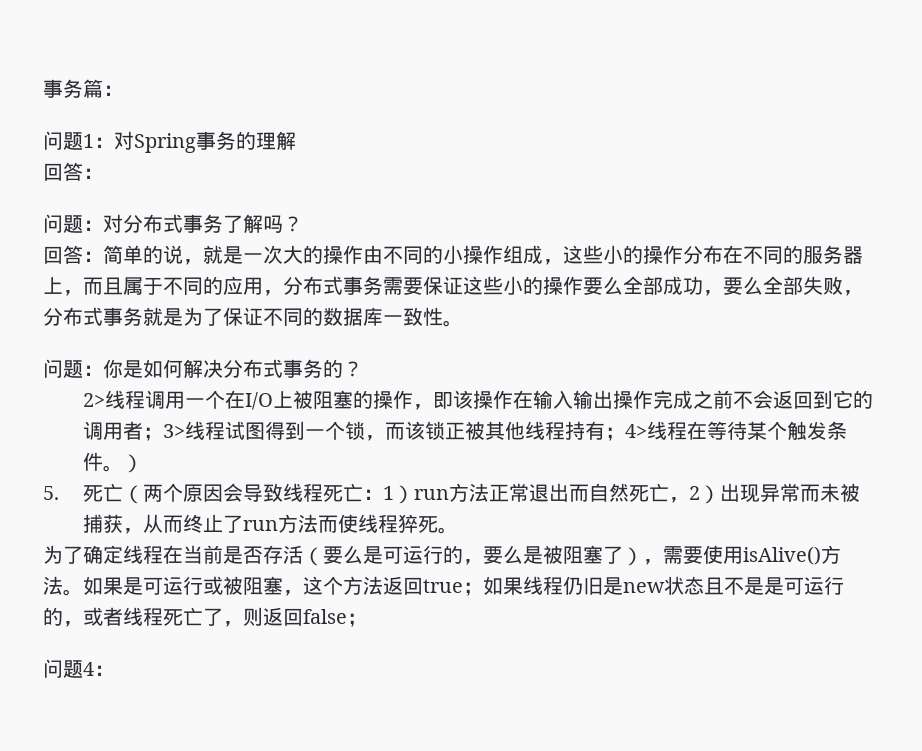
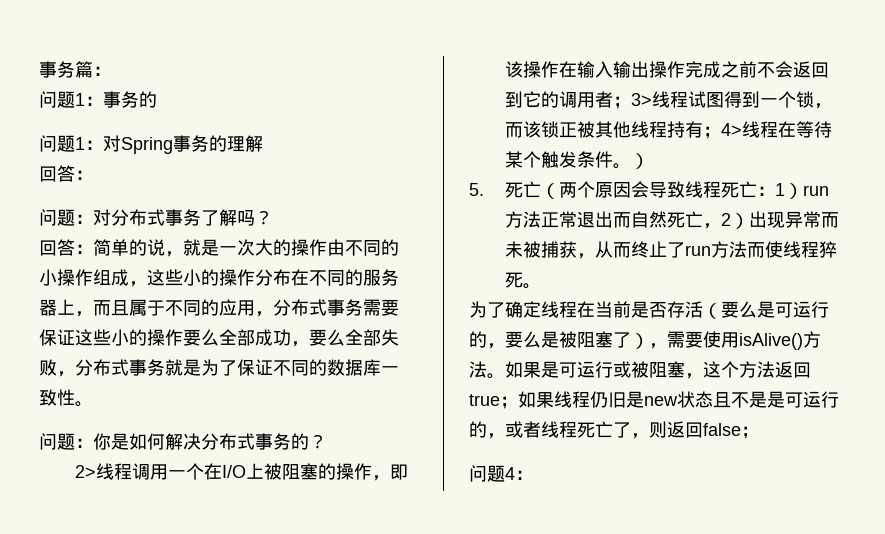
(123, 90) none -> [39,91,157,108] // 问题1：事务的

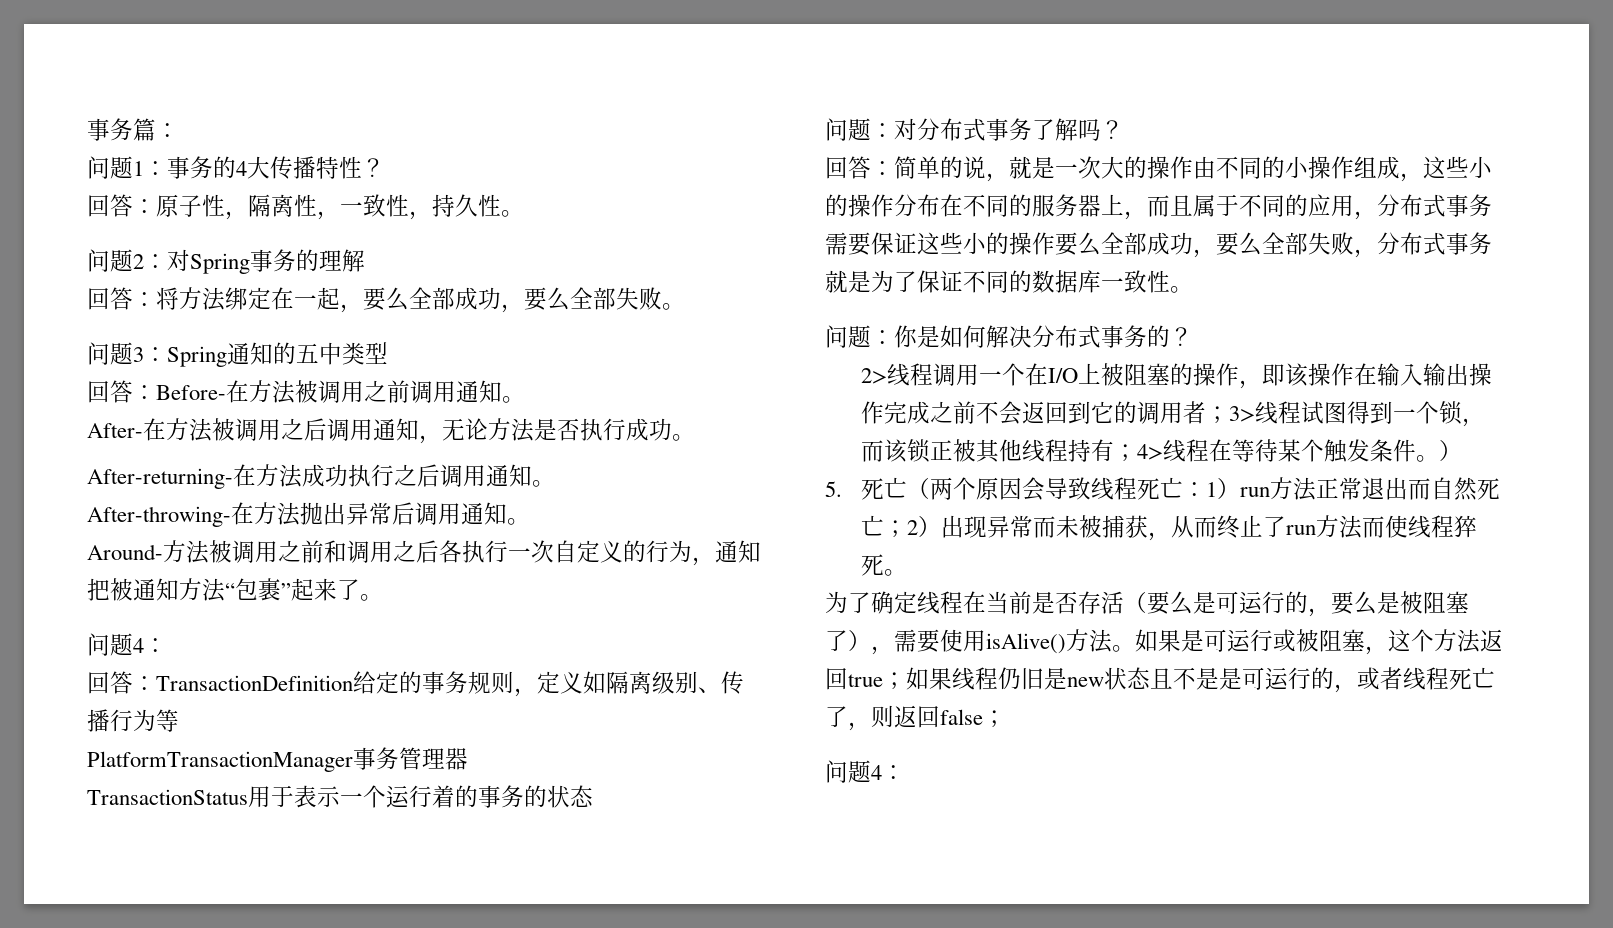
[39,135,85,152] // 问题1 -> [236,156,385,179] [87,194,524,220] [87,249,144,272] 4大传播特性？ // 回答：原子性，隔离性，一致性，持久性。 // 问题2
(93, 175) none -> [156,287,685,313] [87,342,388,367] [87,380,525,404] [87,418,695,444] [87,464,555,489] [87,502,530,527] [87,540,761,566] [87,578,383,602] [87,633,167,656] [87,671,744,697] [87,709,179,732] [87,747,468,772] [87,785,593,808] 将方法绑定在一起，要么全部成功，要么全部失败。 // 问题3：Spring通知的五中类型 // 回答：Before-在方法被调用之前调用通知。 // After-在方法被调用之后调用通知，无论方法是否执行成功。 // After-returning-在方法成功执行之后调用通知。 // After-throwing-在方法抛出异常后调用通知。 // Around-方法被调用之前和调用之后各执行一次自定义的行为，通知把被通知方法“包裹”起来了。 // 问题4： // 回答：TransactionDefinition给定的事务规则，定义如隔离级别、传播行为等 // PlatformTransactionManager事务管理器 // TransactionStatus用于表示一个运行着的事务的状态
[702,223,721,229] ， -> [883,520,907,537] ；

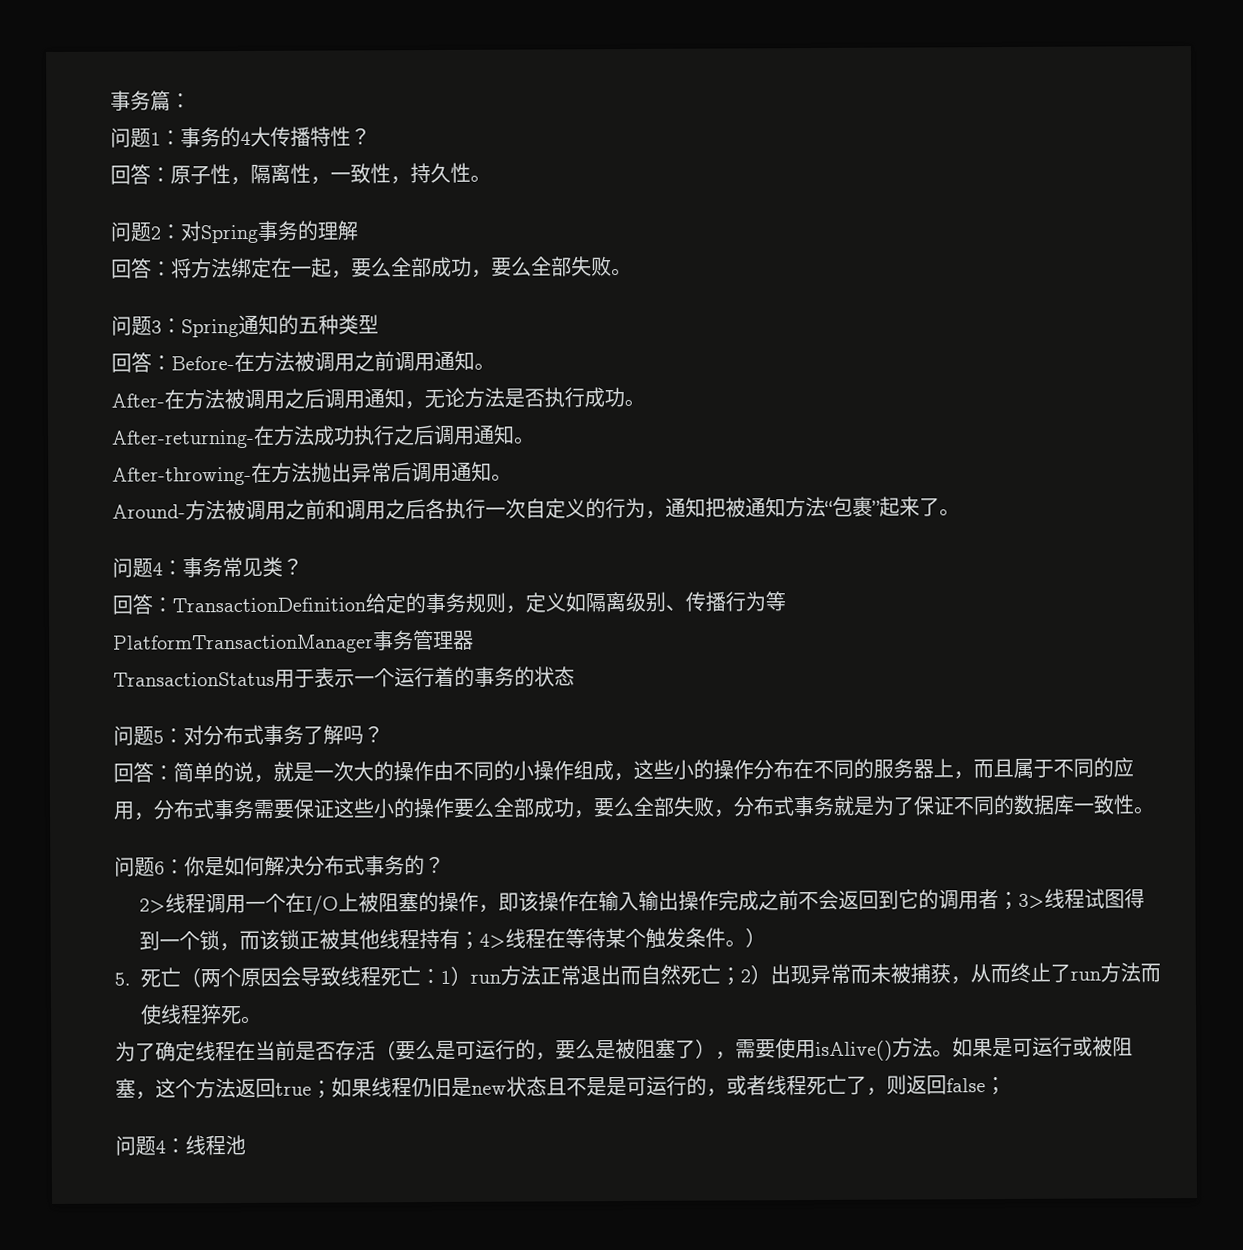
[319,342,342,365] 中 -> [318,314,339,335] 种
(167, 645) none -> [182,556,303,578] 事务常见类？
(871, 129) none -> [153,730,164,744] 5
(871, 336) none -> [154,861,165,875] 6
(905, 772) none -> [185,1134,246,1156] 线程池

